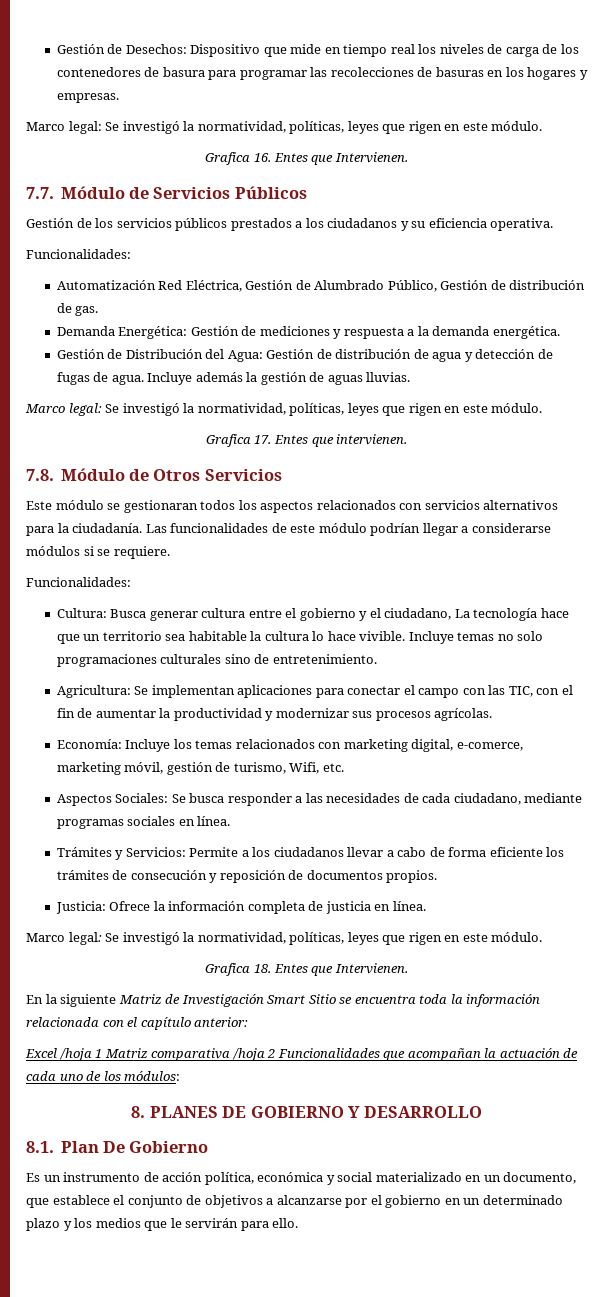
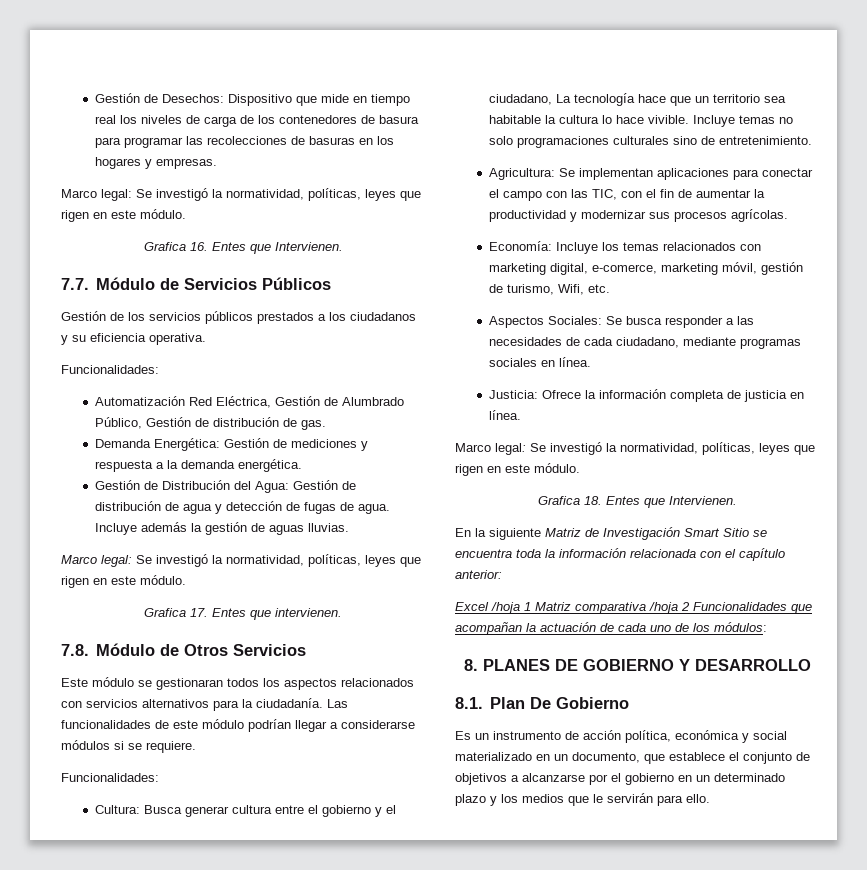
[56,847,565,860] [56,870,438,883] // Trámites y Servicios: Permite a los ciudadanos llevar a cabo de forma eficiente los trámites de consecución y reposición de documentos propios. -> (591, 362) none

